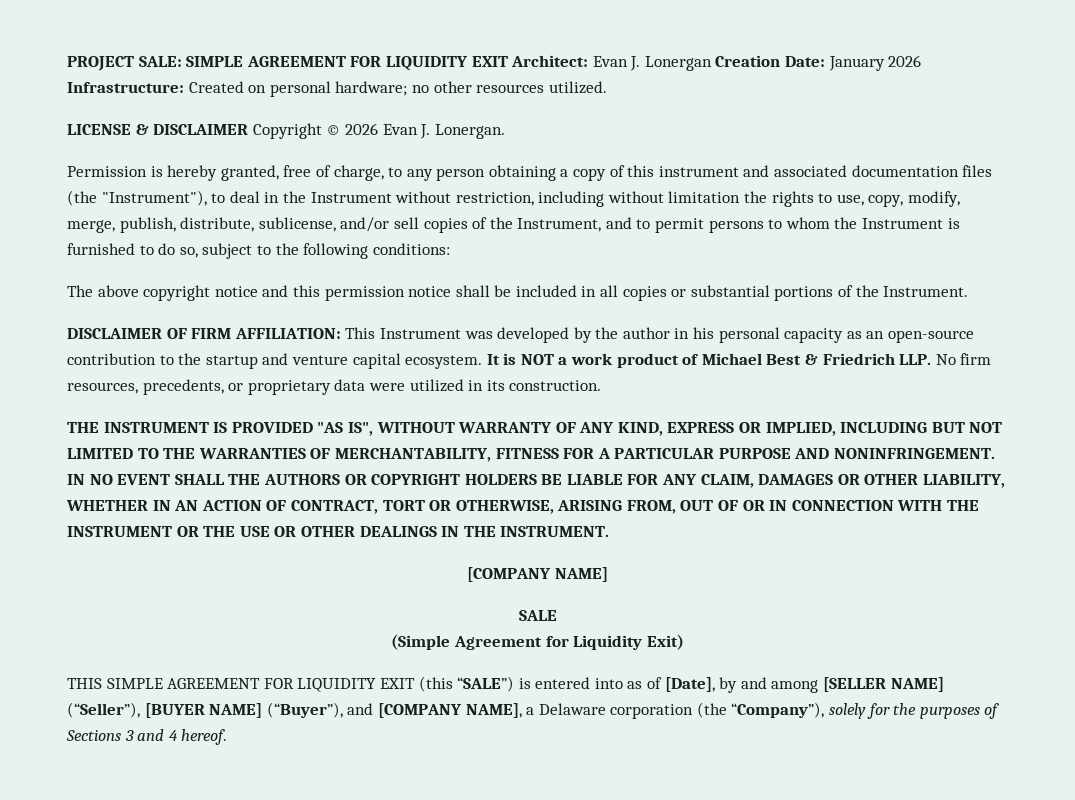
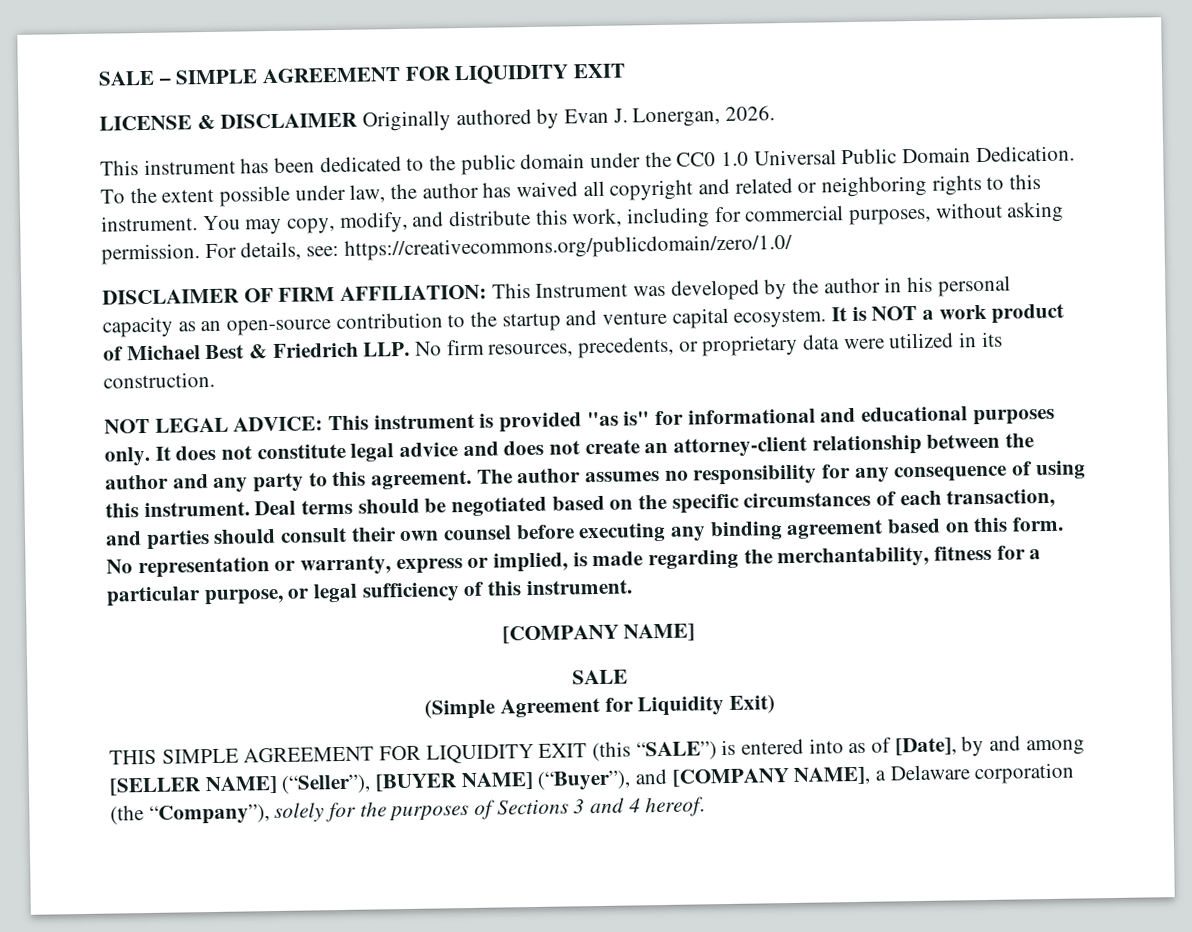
[67,55,922,71] [67,81,607,97] [67,123,505,139] [67,165,993,181] [67,190,961,207] [67,217,960,233] [67,243,450,259] [67,285,969,301] PROJECT SALE: SIMPLE AGREEMENT FOR LIQUIDITY EXIT Architect: Evan J. Lonergan Creation Date: January 2026 Infrastructure: Created on personal hardware; no other resources utilized. // LICENSE & DISCLAIMER Copyright © 2026 Evan J. Lonergan. // Permission is hereby granted, free of charge, to any person obtaining a copy of this instrument and associated documentation files (the "Instrument"), to deal in the Instrument without restriction, including without limitation the rights to use, copy, modify, merge, publish, distribute, sublicense, and/or sell copies of the Instrument, and to permit persons to whom the Instrument is furnished to do so, subject to the following conditions: // The above copyright notice and this permission notice shall be included in all copies or substantial portions of the Instrument. -> [98,63,626,86] [99,105,776,132] [100,145,1075,176] [100,174,1042,207] [101,201,1065,235] [101,233,793,265] SALE – SIMPLE AGREEMENT FOR LIQUIDITY EXIT // LICENSE & DISCLAIMER Originally authored by Evan J. Lonergan, 2026. // This instrument has been dedicated to the public domain under the CC0 1.0 Universal Public Domain Dedication. To the extent possible under law, the author has waived all copyright and related or neighboring rights to this instrument. You may copy, modify, and distribute this work, including for commercial purposes, without asking permission. For details, see: https://creativecommons.org/publicdomain/zero/1.0/
[67,422,1003,436] [67,448,996,462] [67,474,1006,488] [66,500,980,514] [67,526,610,537] THE INSTRUMENT IS PROVIDED "AS IS", WITHOUT WARRANTY OF ANY KIND, EXPRESS OR IMPLIED, INCLUDING BUT NOT LIMITED TO THE WARRANTIES OF MERCHANTABILITY, FITNESS FOR A PARTICULAR PURPOSE AND NONINFRINGEMENT. IN NO EVENT SHALL THE AUTHORS OR COPYRIGHT HOLDERS BE LIABLE FOR ANY CLAIM, DAMAGES OR OTHER LIABILITY, WHETHER IN AN ACTION OF CONTRACT, TORT OR OTHERWISE, ARISING FROM, OUT OF OR IN CONNECTION WITH THE INSTRUMENT OR THE USE OR OTHER DEALINGS IN THE INSTRUMENT. -> [104,406,1055,434] [104,433,1035,467] [105,460,1086,493] [105,488,1056,518] [105,516,1065,550] [106,545,1042,579] [106,579,632,607] NOT LEGAL ADVICE: This instrument is provided "as is" for informational and educational purposes only. It does not constitute legal advice and does not create an attorney-client relationship between the author and any party to this agreement. The author assumes no responsibility for any consequence of using this instrument. Deal terms should be negotiated based on the specific circumstances of each transaction, and parties should consult their own counsel before executing any binding agreement based on this form. No representation or warranty, express or implied, is made regarding the merchantability, fitness for a particular purpose, or legal sufficiency of this instrument.

